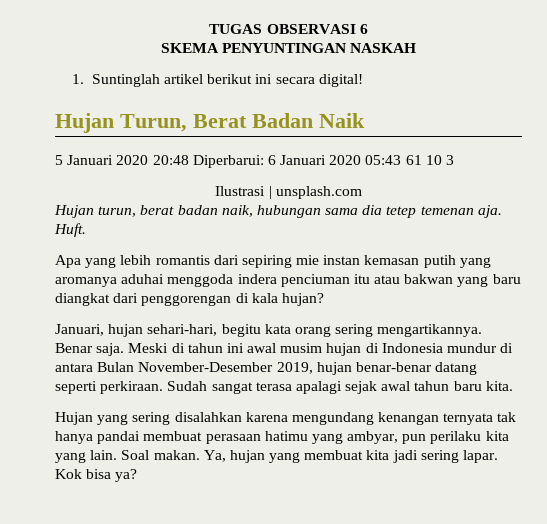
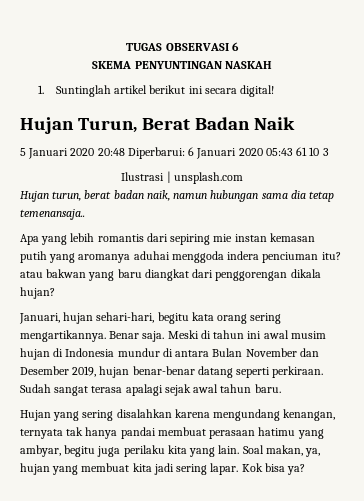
(253, 211) none -> [173,193,208,199] namun
[386,205,502,218] [54,223,86,237] tetep temenan aja. Huft. -> [309,191,335,202] [20,209,85,220] tetap temenansaja..
[353,274,370,284] itu -> [321,252,341,260] itu?
[235,293,278,303] di kala -> [290,269,321,278] dikala
[138,362,274,372] November-Desember -> [245,348,319,357] [20,366,69,375] November dan Desember
[453,381,513,391] baru kita. -> [254,384,281,393] baru.
[378,412,440,425] kenangan -> [283,409,336,421] kenangan,
[402,434,427,444] pun -> [64,445,121,457] begitu juga
[153,450,226,462] makan. Ya, -> [265,445,321,457] makan, ya,

